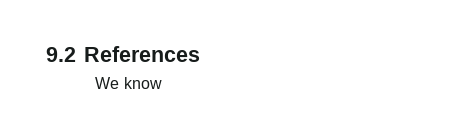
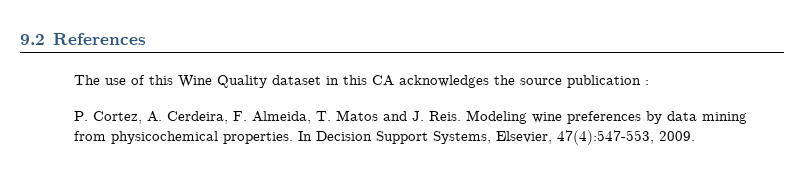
[95,77,162,89] We know -> [74,75,650,88] [74,110,748,124] [74,130,696,145] The use of this Wine Quality dataset in this CA acknowledges the source publication : // P. Cortez, A. Cerdeira, F. Almeida, T. Matos and J. Reis. Modeling wine preferences by data mining from physicochemical properties. In Decision Support Systems, Elsevier, 47(4):547-553, 2009.

